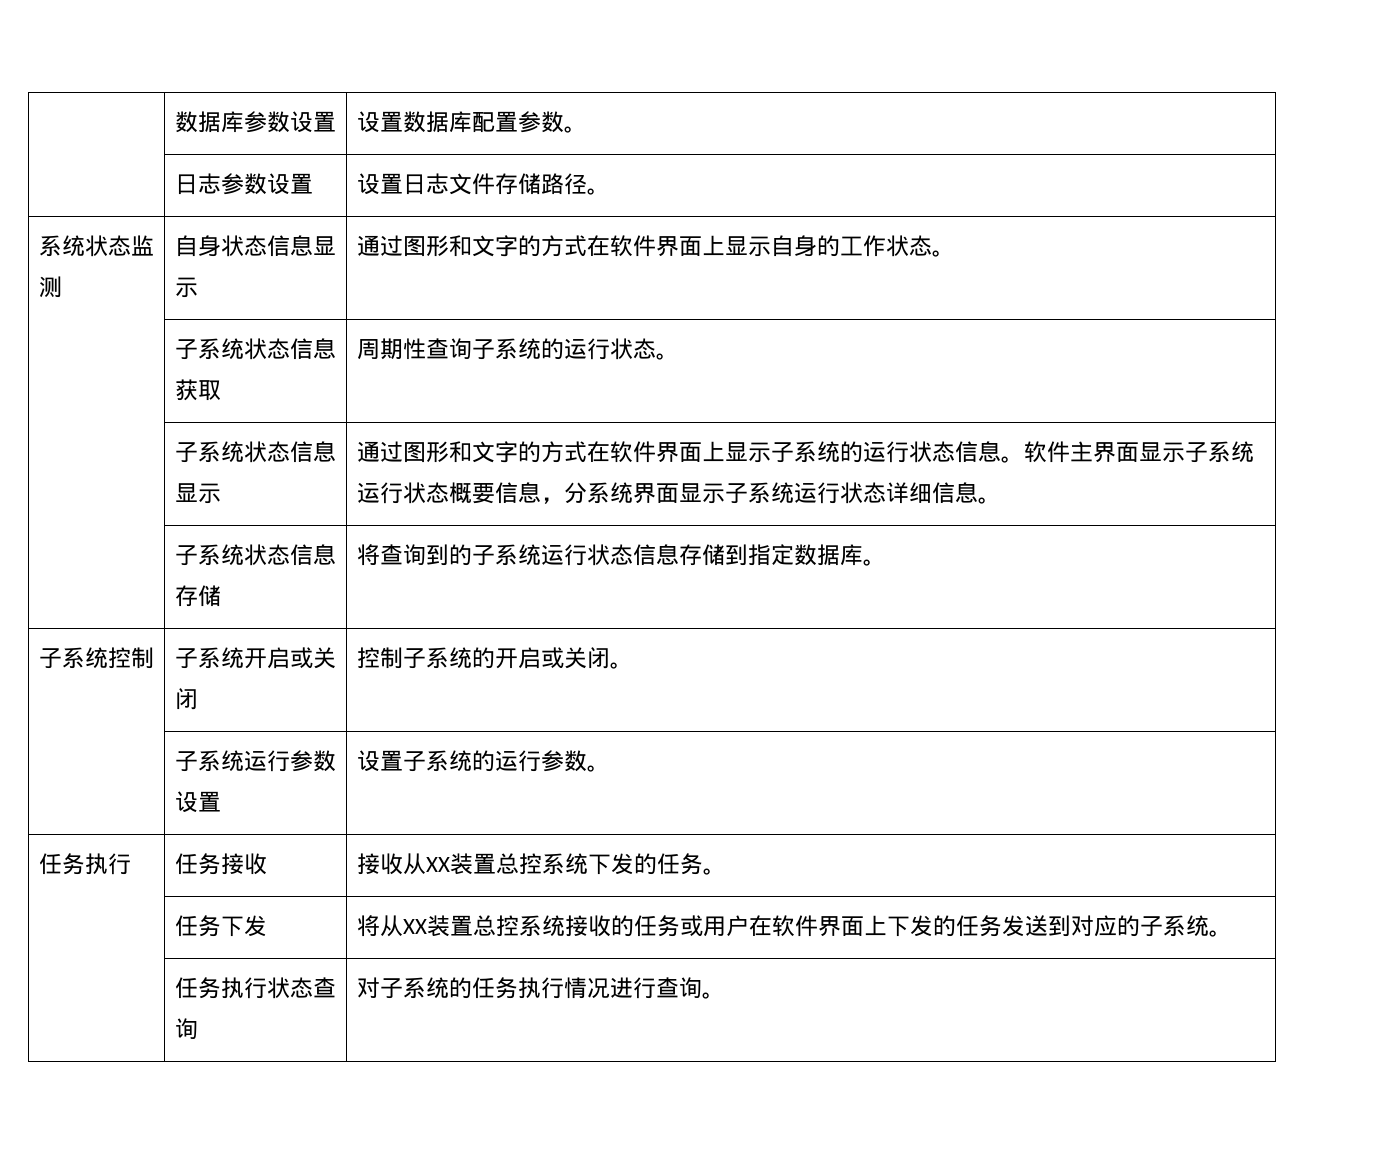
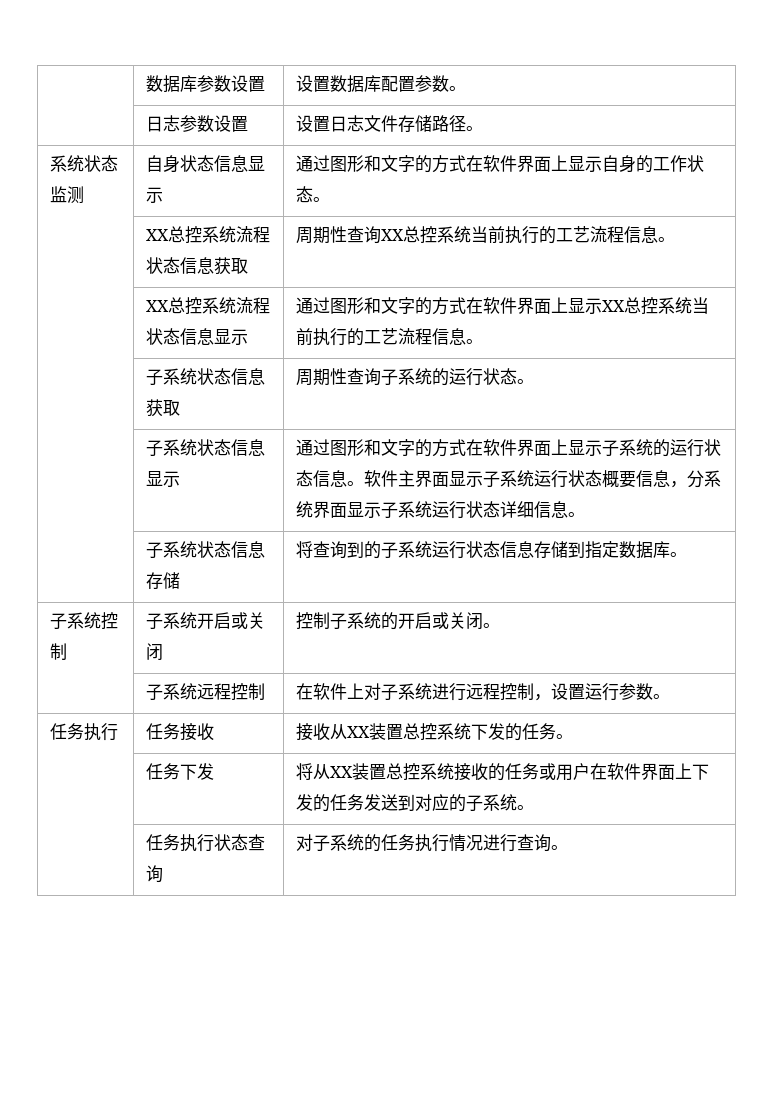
(955, 253) none -> [145,226,270,244] [145,257,248,275] [295,226,675,244] [145,297,270,315] [145,328,248,345] [295,297,709,315] [295,328,483,346] // | XX总控系统流程状态信息获取 | 周期性查询XX总控系统当前执行的工艺流程信息。 // | XX总控系统流程状态信息显示 | 通过图形和文字的方式在软件界面上显示XX总控系统当前执行的工艺流程信息。
[243,750,336,772] [174,791,221,813] [356,750,495,772] 运行参数设置 | 设置子系统的 -> [196,683,265,701] [295,683,585,701] 远程控制 | 在软件上对子系统进行远程控制，设置

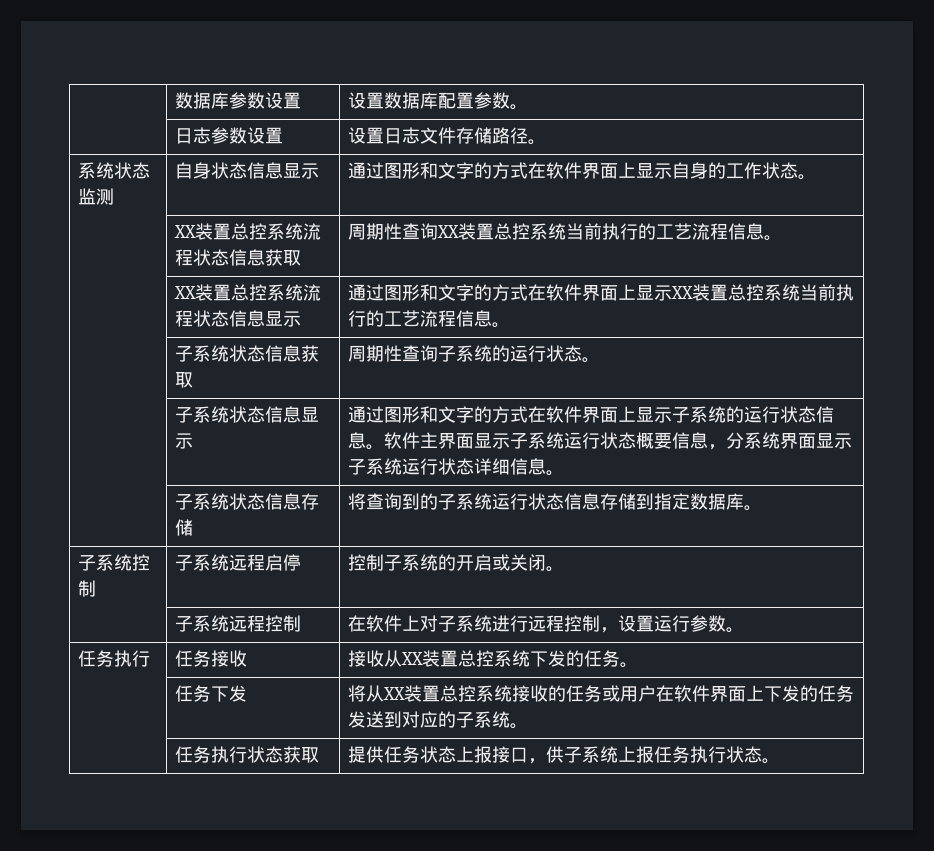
(169, 235) none -> [195,223,232,240] 装置
(404, 235) none -> [458,223,495,240] 装置
(169, 306) none -> [195,284,232,301] 装置
(625, 306) none -> [692,284,729,301] 装置
[196,612,265,629] [145,643,163,661] 开启或关闭 -> [229,554,302,571] 远程启停
[247,834,265,851] [145,865,163,883] [295,834,551,852] 查询 | 对子系统的任务执行情况进行查询 -> [283,746,320,763] [348,746,763,764] 获取 | 提供任务状态上报接口，供子系统上报任务执行状态

